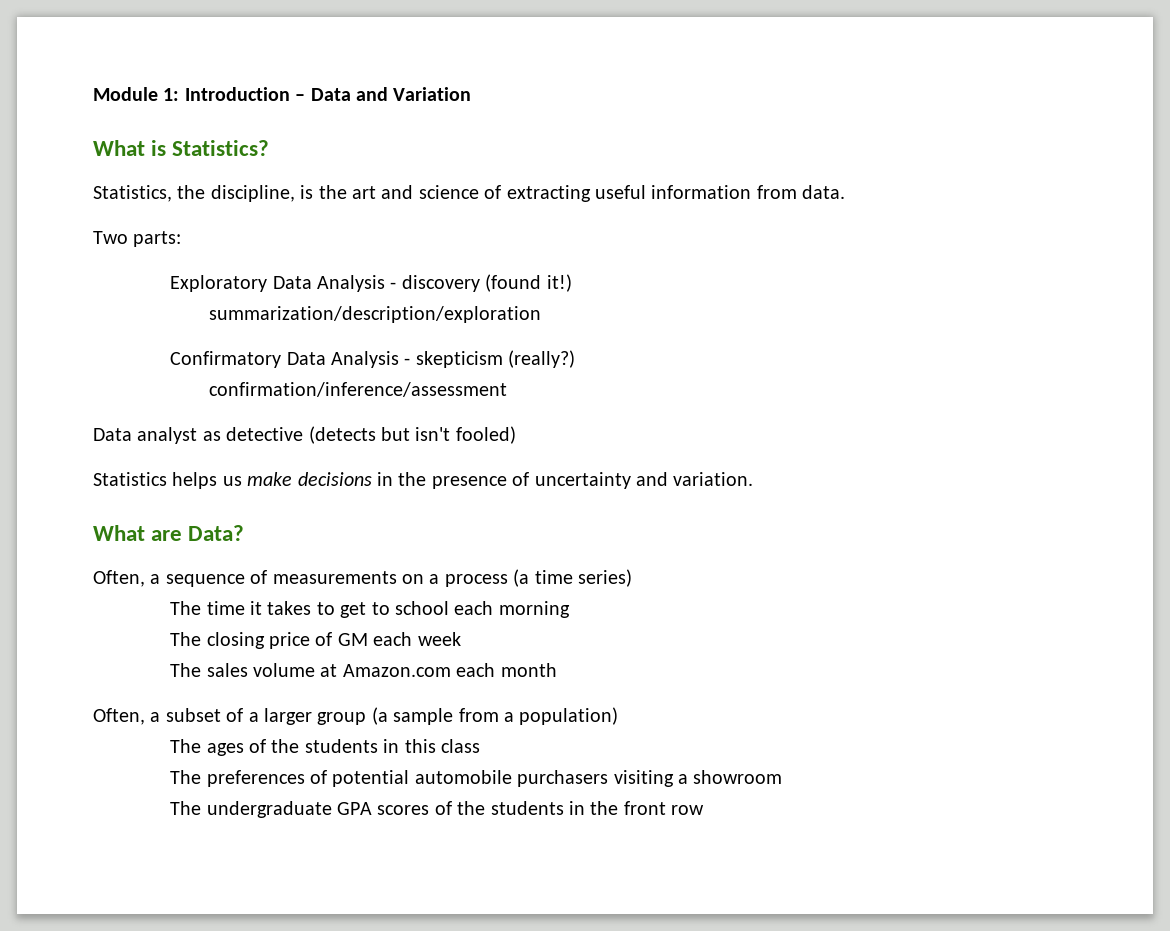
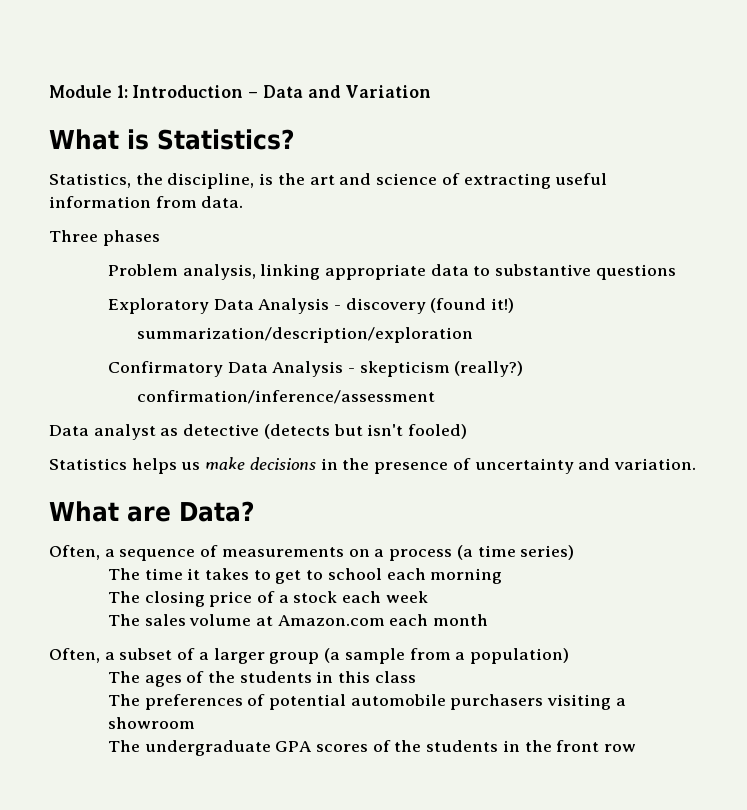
[93,231,182,247] Two parts: -> [49,230,160,246] [107,264,676,280] Three phases // Problem analysis, linking appropriate data to substantive questions
[337,633,368,646] GM -> [278,591,338,603] a stock

